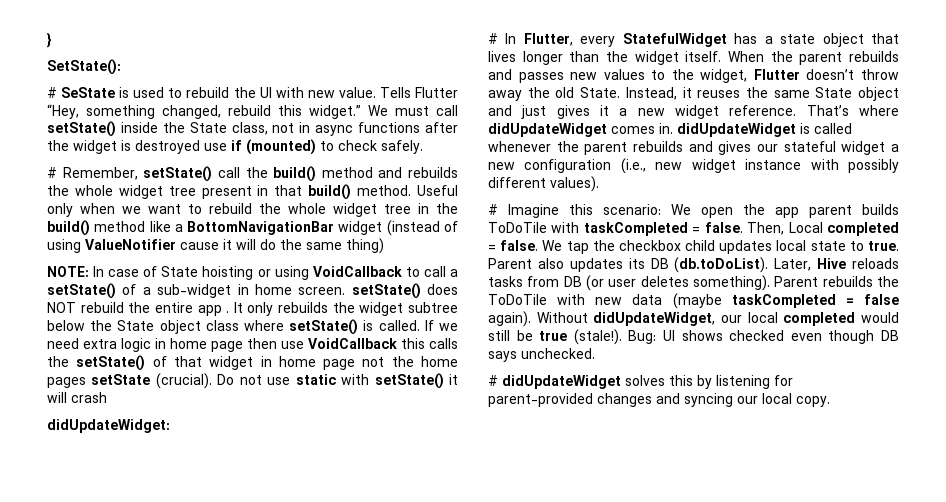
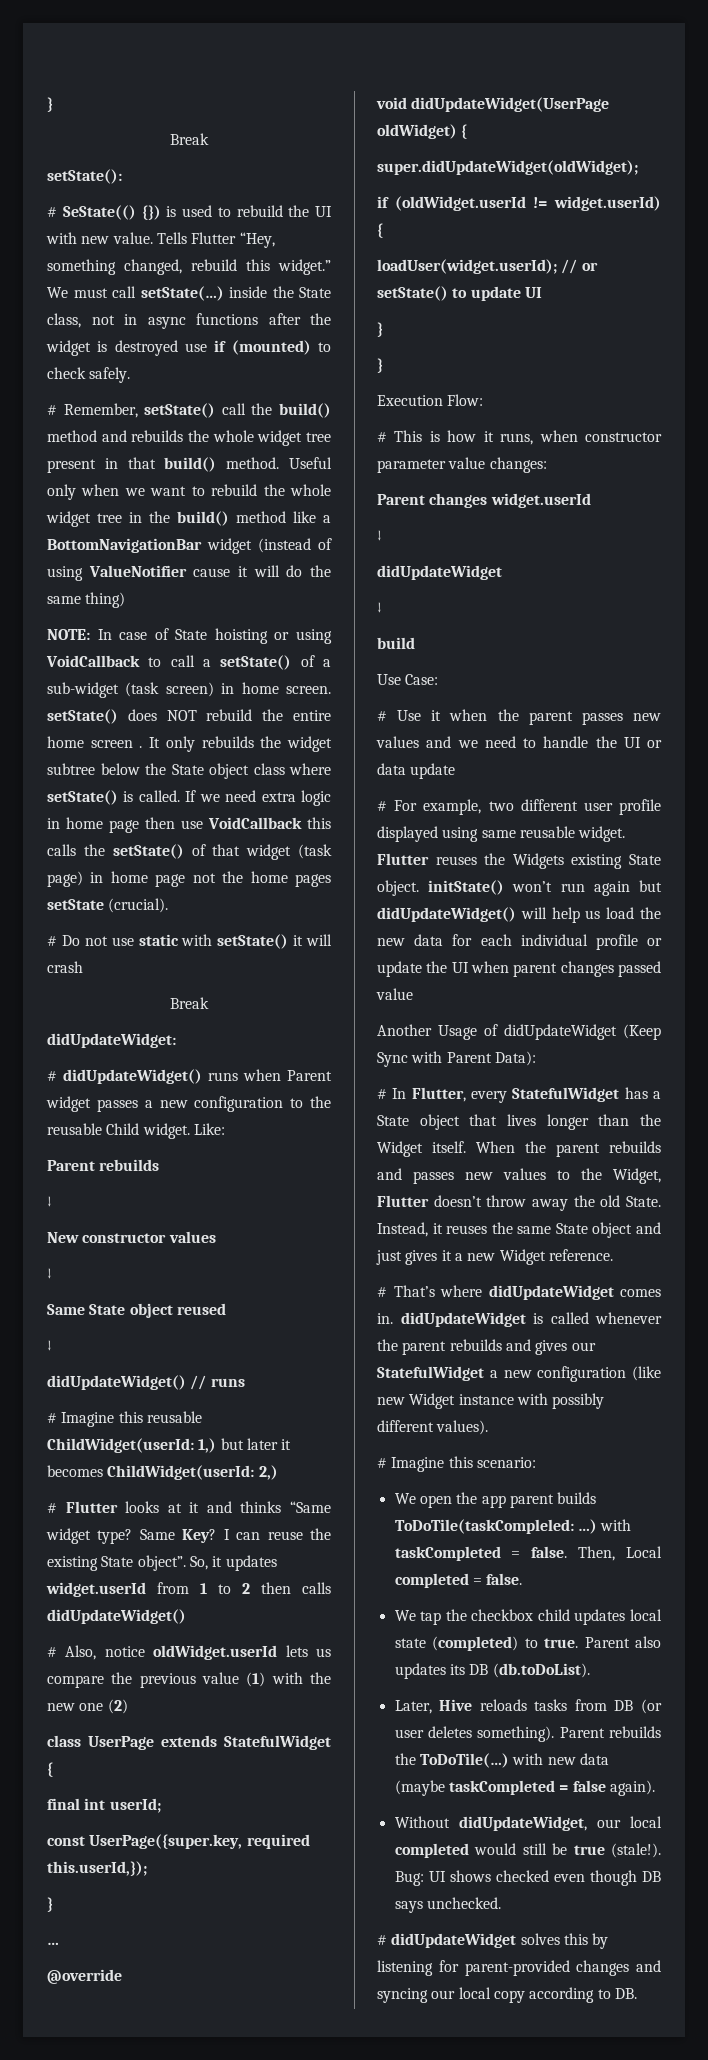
[46,32,52,48] [47,59,121,75] [47,87,116,98] } // SetState(): // # SeState -> [47,97,53,112] [170,133,209,145] [47,169,122,184] [47,205,161,220] } // Break // setState(): // # SeState(() {})
[47,121,116,137] setState() -> [140,286,224,301] setState(…)
(232, 291) none -> [125,682,214,697] (task screen)
[197,305,222,316] app -> [47,736,133,748] home screen
(254, 363) none -> [298,844,332,859] [47,871,83,887] (task page)
(212, 381) none -> [47,936,57,946] // #
(107, 397) none -> [170,997,209,1009] // Break
(170, 426) none -> [47,1069,332,1084] [46,1096,331,1112] [47,1123,225,1139] [47,1159,160,1171] [47,1196,52,1207] [47,1231,216,1243] [47,1268,52,1279] [47,1303,226,1318] [47,1340,52,1351] [47,1375,245,1390] [47,1411,202,1427] [47,1438,292,1453] [47,1465,278,1480] [47,1501,331,1513] [46,1528,331,1544] [47,1555,277,1571] [46,1582,331,1597] [47,1609,186,1624] [47,1645,331,1660] [47,1672,331,1688] [47,1699,128,1714] [47,1735,331,1750] [47,1762,53,1777] [47,1798,161,1813] [47,1834,310,1849] [47,1861,147,1876] [47,1897,53,1912] [47,1942,59,1945] [47,1969,122,1984] [376,97,610,112] [377,124,468,139] [377,160,638,175] [377,196,661,211] [377,223,383,238] [377,259,598,274] [377,286,542,301] [377,322,383,337] [377,358,383,373] [377,394,484,406] [377,430,662,445] [377,457,547,473] [377,493,591,508] [377,530,382,541] [377,565,502,580] [377,602,382,613] [377,637,415,649] [377,674,439,685] [377,709,661,725] [376,736,662,748] [377,763,456,779] [377,799,661,815] [377,826,626,842] [377,853,661,869] [377,880,662,896] [377,907,661,923] [377,934,662,950] [377,961,661,977] [376,988,413,1000] [377,1024,661,1040] [377,1051,536,1067] // # didUpdateWidget() runs when Parent widget passes a new configuration to the reusable Child widget. Like: // Parent rebuilds // ↓ // New constructor values // ↓ // Same State object reused // ↓ // didUpdateWidget() // runs // # Imagine this reusable ChildWidget(userId: 1,) but later it becomes ChildWidget(userId: 2,) // # Flutter looks at it and thinks “Same widget type? Same Key? I can reuse the existing State object”. So, it updates widget.userId from 1 to 2 then calls didUpdateWidget() // # Also, notice oldWidget.userId lets us compare the previous value (1) with the new one (2) // class UserPage extends StatefulWidget { // final int userId; // const UserPage({super.key, required this.userId,}); // } // … // @override // void didUpdateWidget(UserPage oldWidget) { // super.didUpdateWidget(oldWidget); // if (oldWidget.userId != widget.userId) { // loadUser(widget.userId); // or setState() to update UI // } // } // Execution Flow: // # This is how it runs, when constructor parameter value changes: // Parent changes widget.userId // ↓ // didUpdateWidget // ↓ // build // Use Case: // # Use it when the parent passes new values and we need to handle the UI or data update // # For example, two different user profile displayed using same reusable widget. Flutter reuses the Widgets existing State object. initState() won’t run again but didUpdateWidget() will help us load the new data for each individual profile or update the UI when parent changes passed value // Another Usage of didUpdateWidget (Keep Sync with Parent Data):
[780,34,816,44] state -> [377,1115,409,1126] State
[634,51,679,65] widget -> [377,1141,423,1157] Widget
[700,69,748,83] widget, -> [613,1168,661,1184] Widget,
[675,105,719,119] widget -> [499,1249,546,1265] Widget
(797, 110) none -> [377,1287,387,1297] // #
[783,141,899,155] [488,158,736,174] stateful widget a new configuration (i.e., new widget -> [377,1366,661,1382] [377,1393,456,1409] StatefulWidget a new configuration (like new Widget
(661, 209) none -> (536, 1462) //
[488,222,547,233] ToDoTile -> [394,1519,597,1534] ToDoTile(taskCompleled: …)
(539, 245) none -> (523, 1579) //
(846, 246) none -> [432,1636,519,1651] (completed)
(769, 265) none -> (590, 1670) //
[488,294,547,305] ToDoTile -> [419,1753,509,1768] ToDoTile(…)
(531, 319) none -> (655, 1788) //
[796,396,830,407] copy. -> [493,1987,637,2003] copy according to DB.

